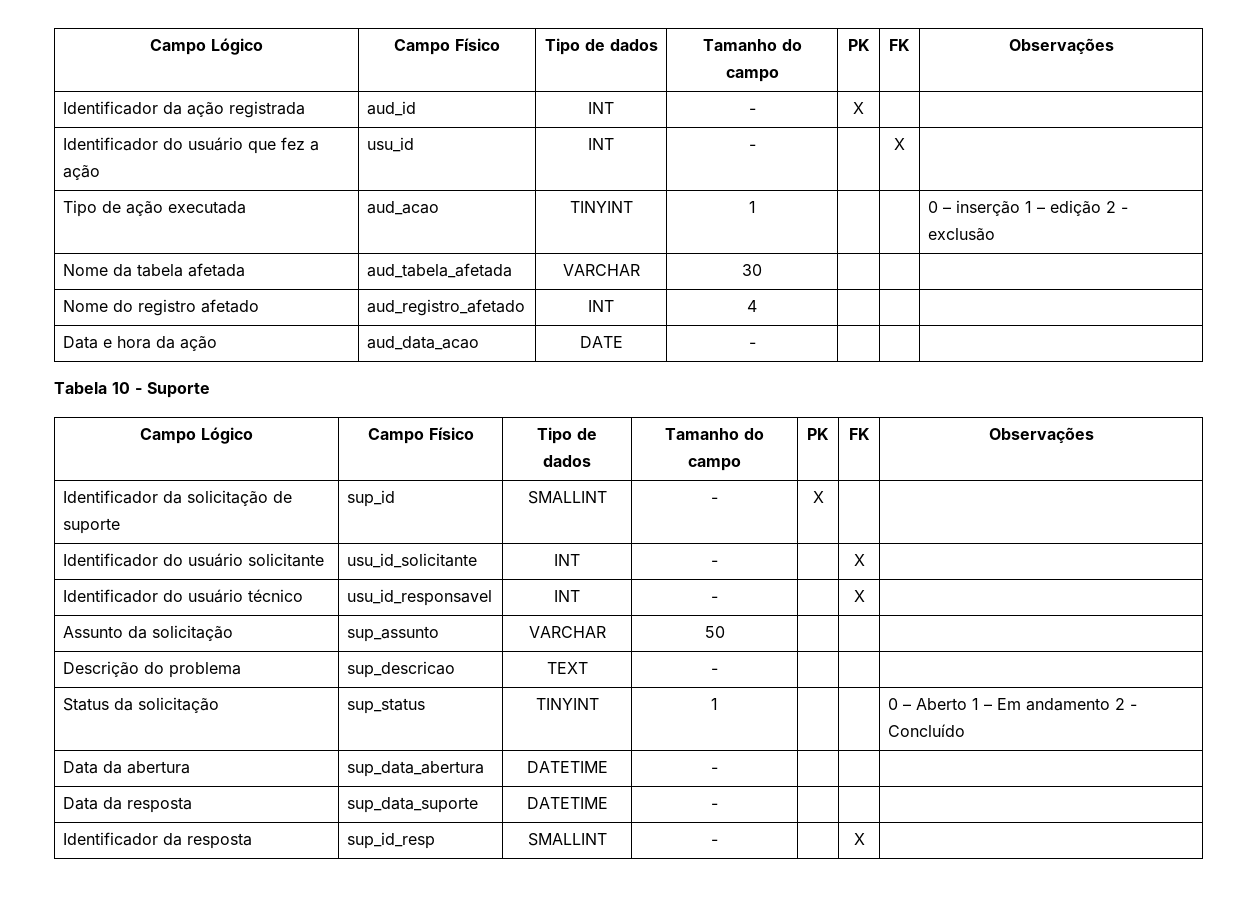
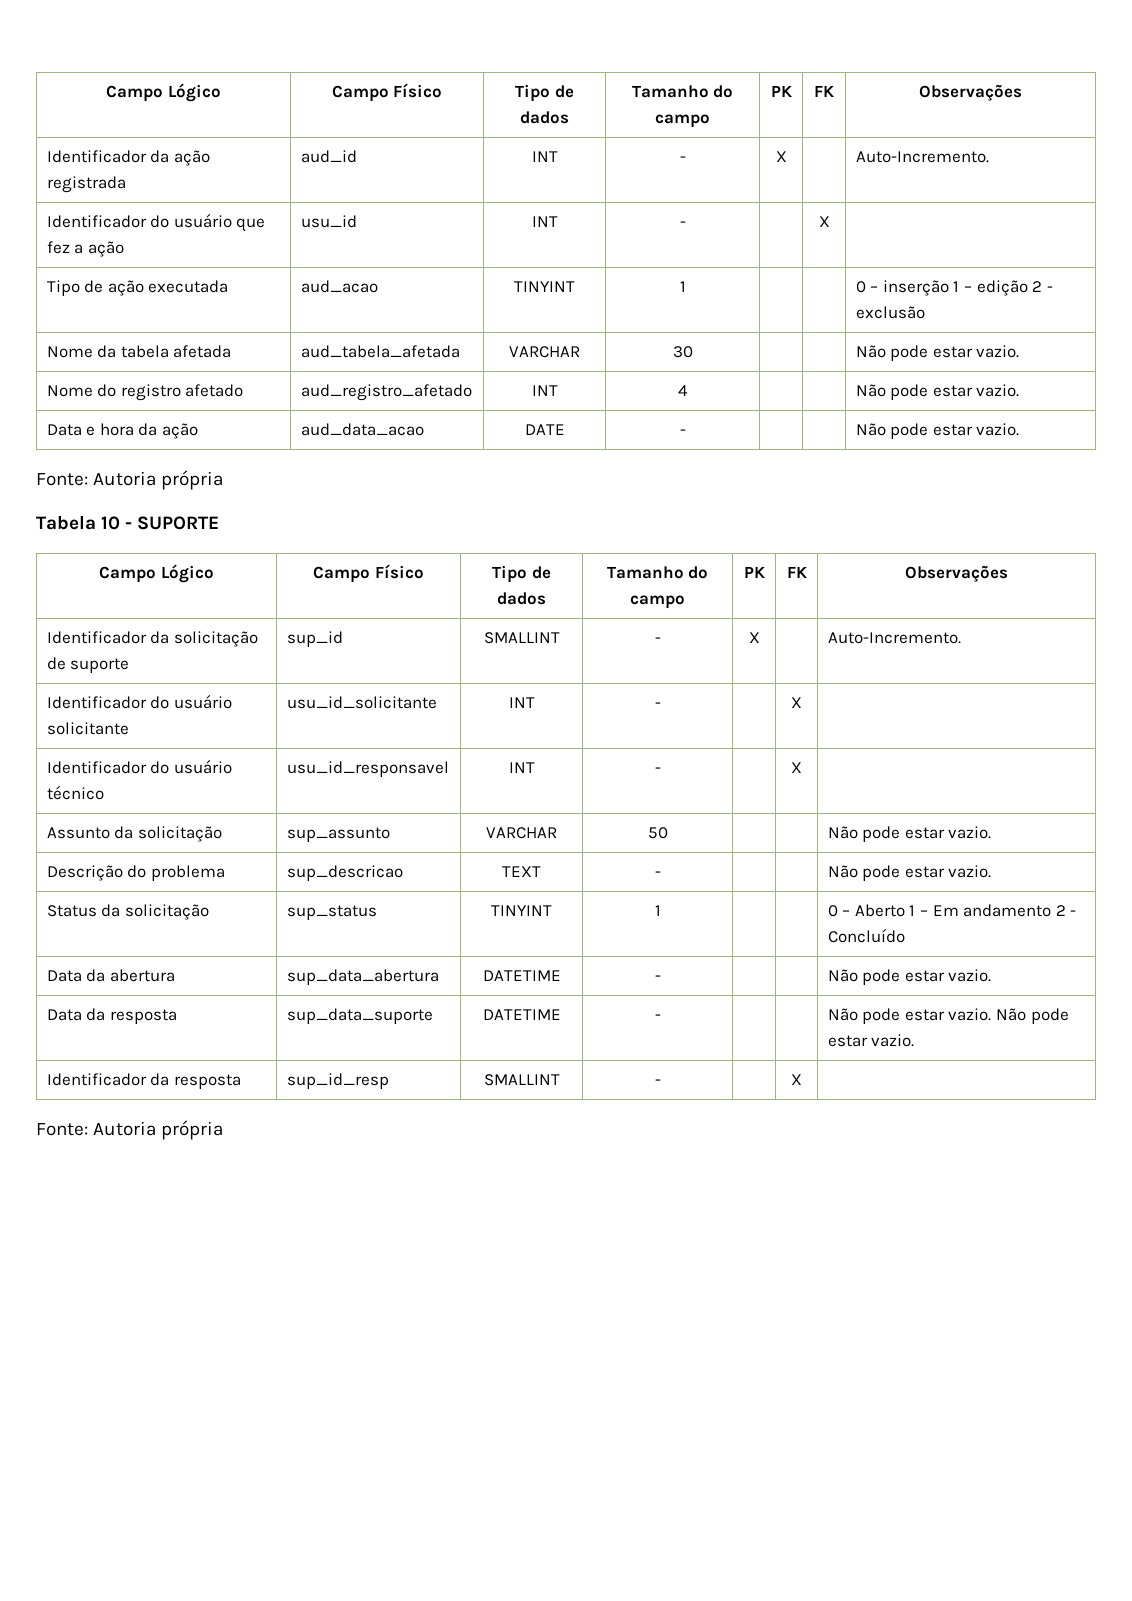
(864, 108) none -> [855,151,989,163] Auto-Incremento.
(762, 270) none -> [855,345,1020,361] Não pode estar vazio.
(757, 306) none -> [855,384,1020,400] Não pode estar vazio.
(756, 345) none -> [855,423,1020,439] [36,470,224,490] Não pode estar vazio. // Fonte: Autoria própria
[147,382,210,398] Suporte -> [137,516,220,530] SUPORTE
(824, 497) none -> [827,632,961,644] Auto-Incremento.
(725, 632) none -> [827,826,992,842] Não pode estar vazio.
(718, 671) none -> [827,865,992,881] Não pode estar vazio.
(718, 770) none -> [827,969,992,985] Não pode estar vazio.
(718, 806) none -> [827,1008,1069,1024] [827,1034,915,1047] Não pode estar vazio. Não pode estar vazio.
(865, 839) none -> [36,1120,224,1140] // Fonte: Autoria própria

